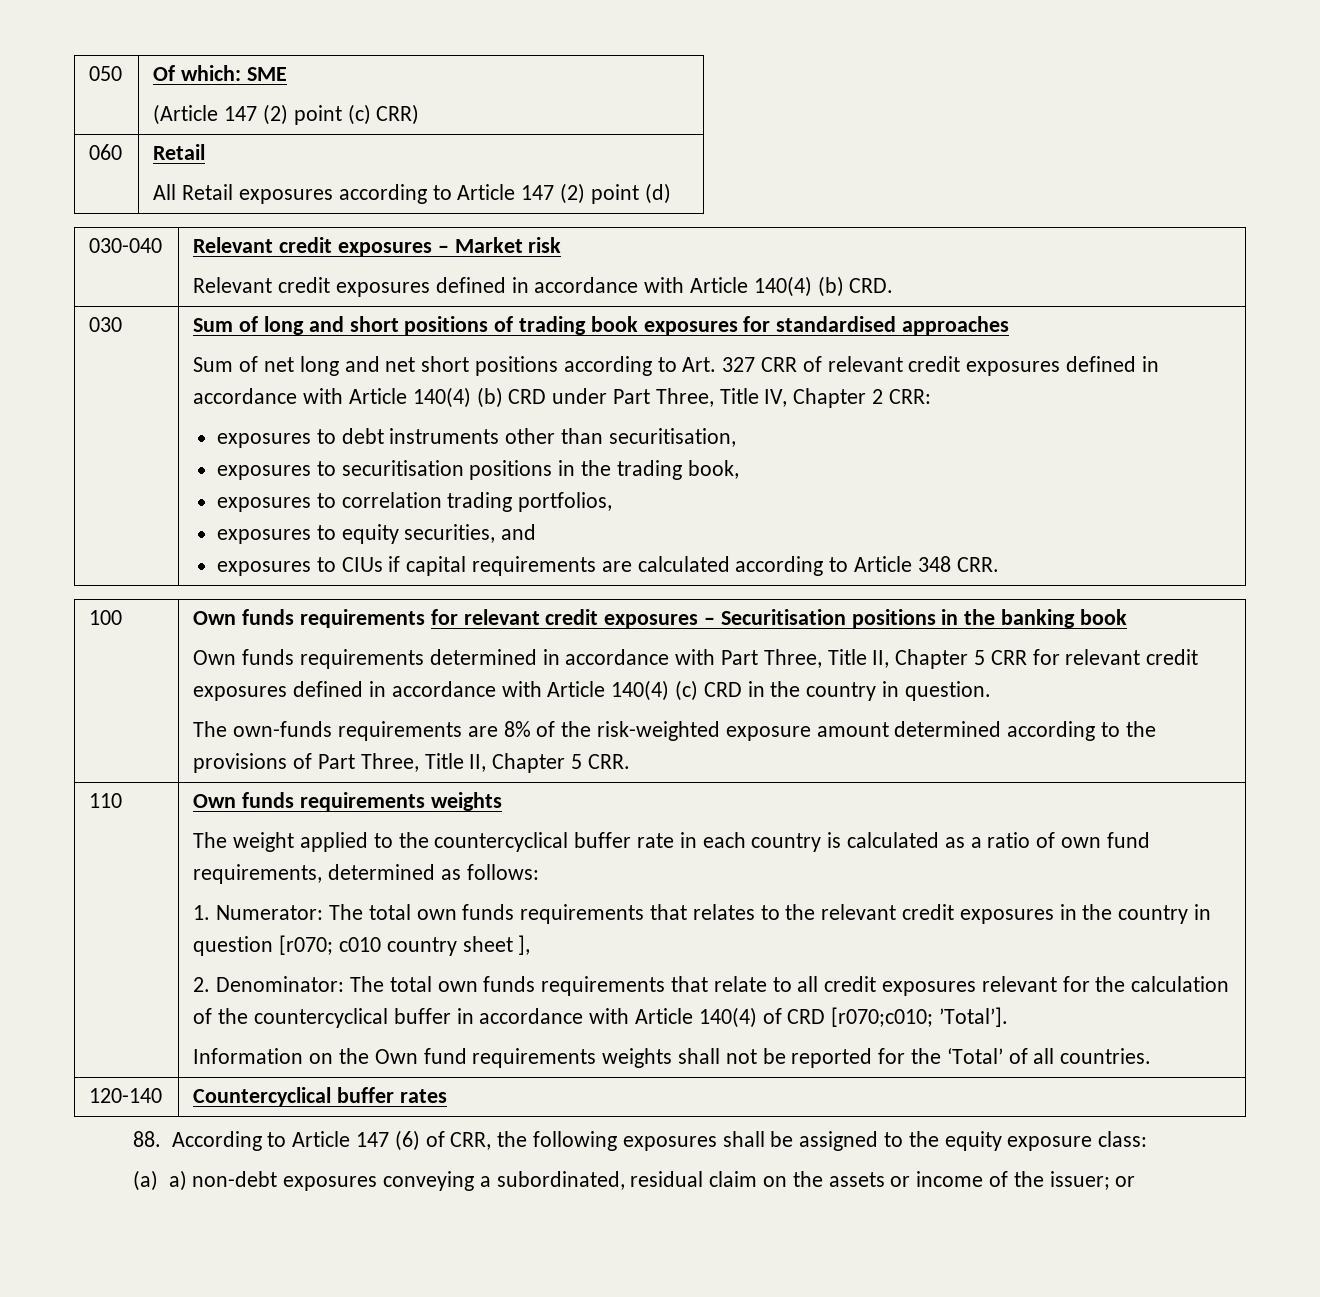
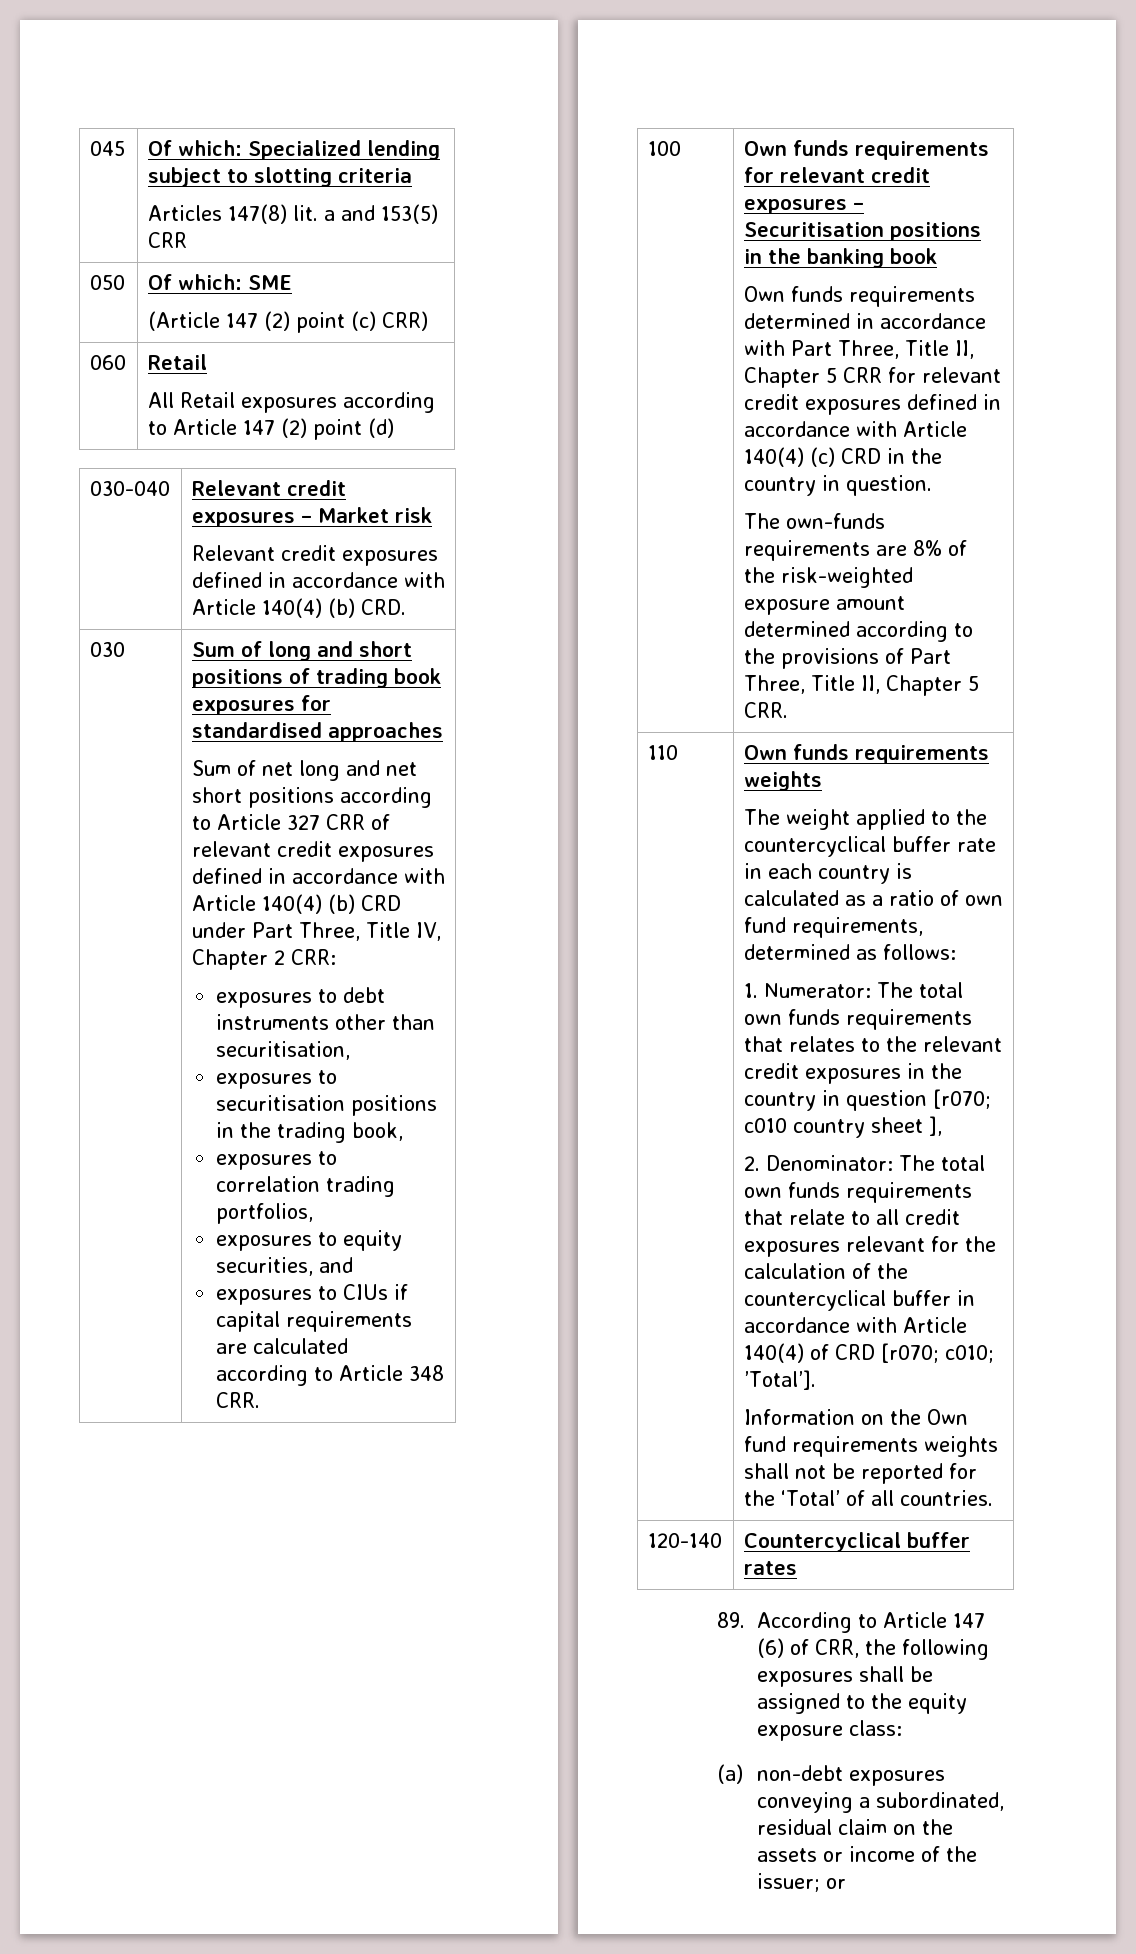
(89, 73) none -> [89,141,125,156] [147,140,440,160] [147,167,412,187] [147,204,438,224] [147,232,187,248] 045 | Of which: Specialized lending subject to slotting criteria // Articles 147(8) lit. a and 153(5) CRR //
[682,357,717,372] Art. -> [216,814,281,830] Article
[831,1007,934,1027] [r070;c010; -> [880,1343,994,1363] [r070; c010;
[132,1131,161,1147] 88. -> [717,1612,746,1628] 89.
[168,1170,187,1191] a) -> (744, 1774) none

